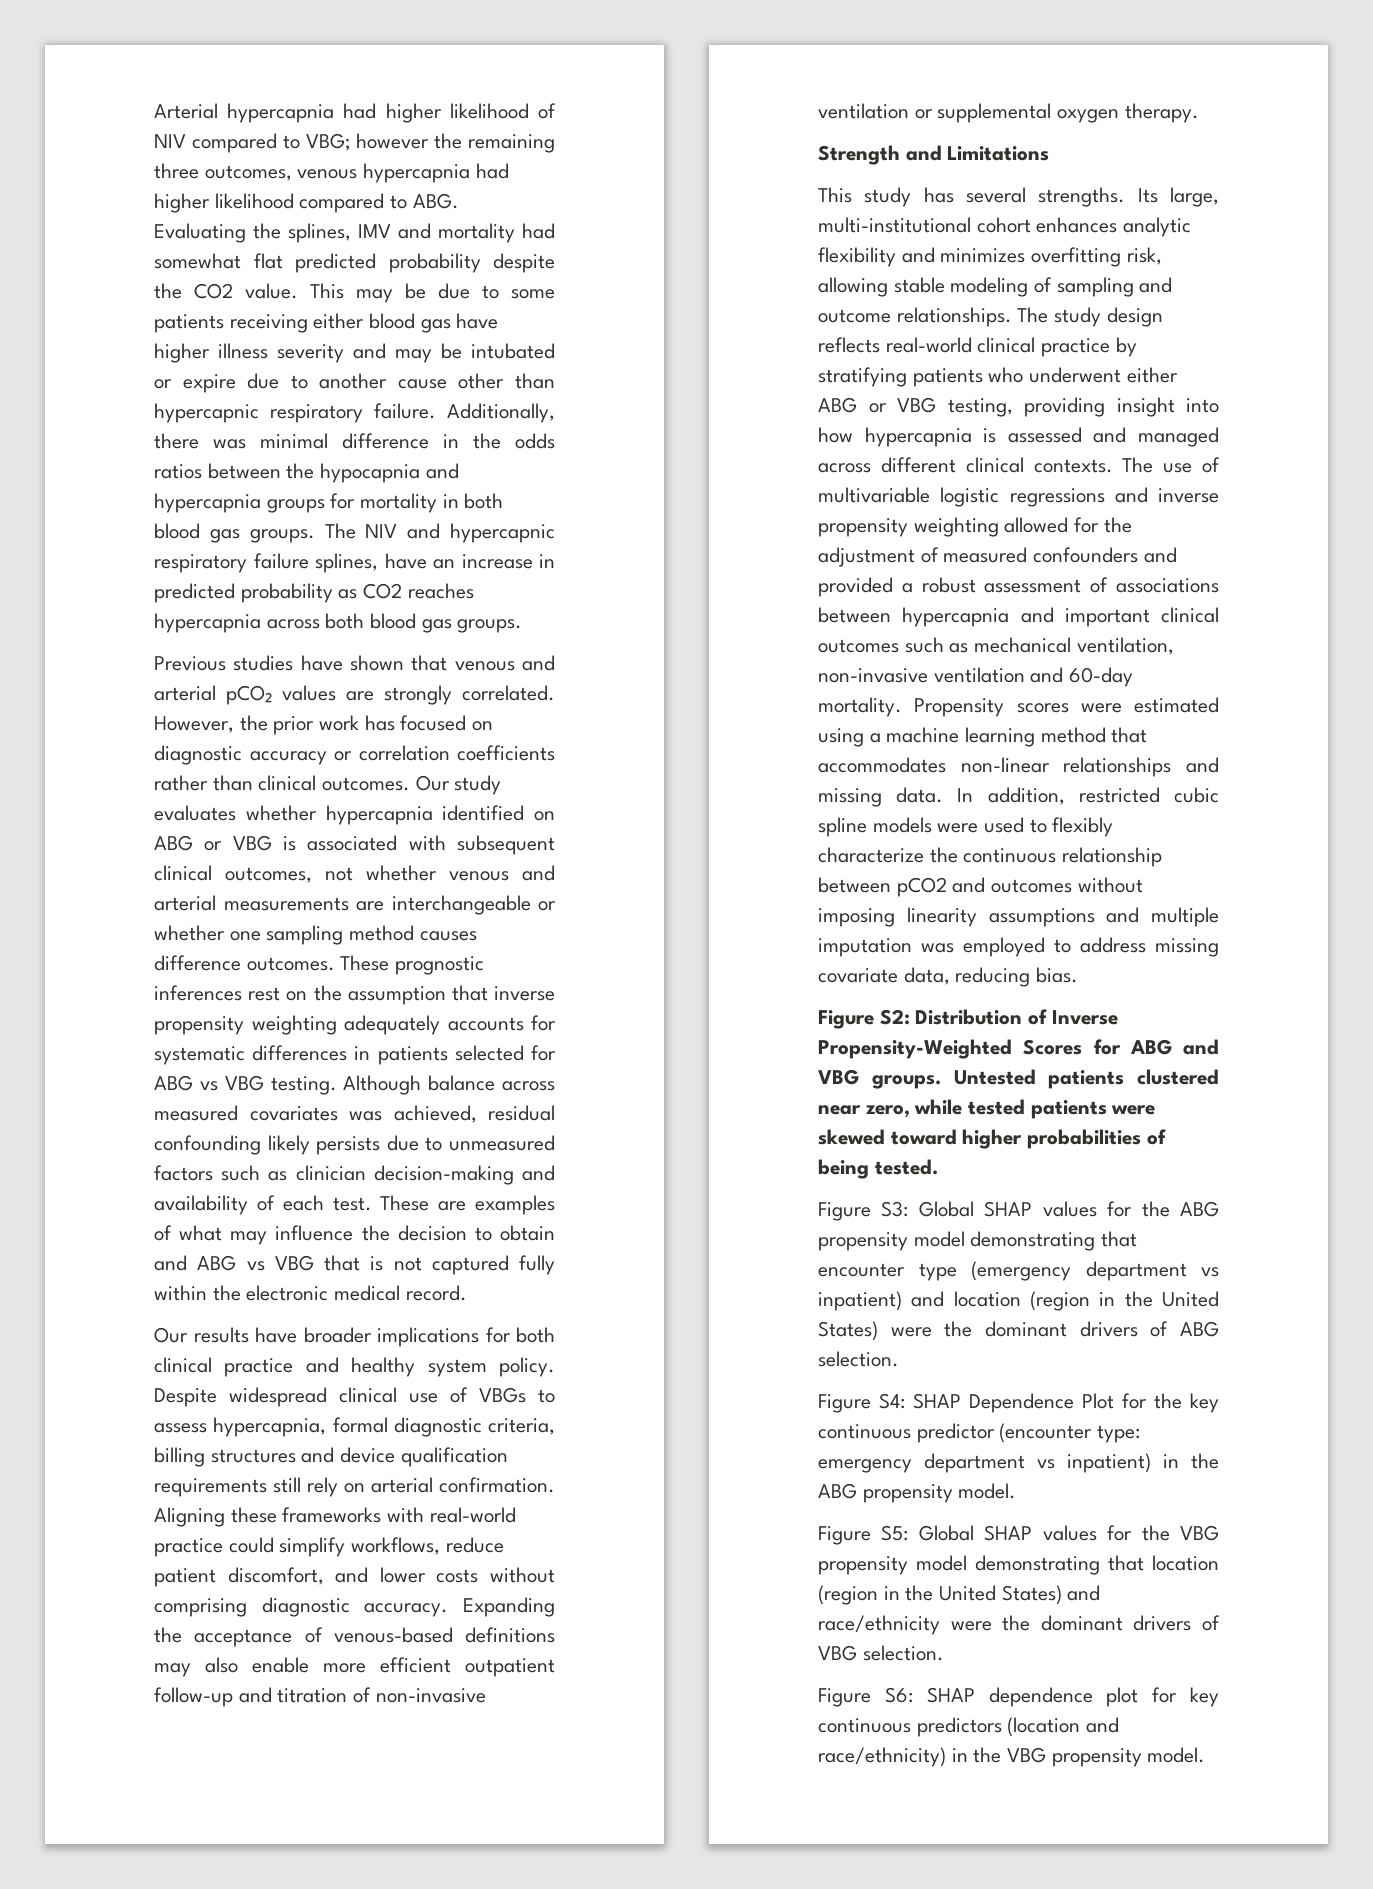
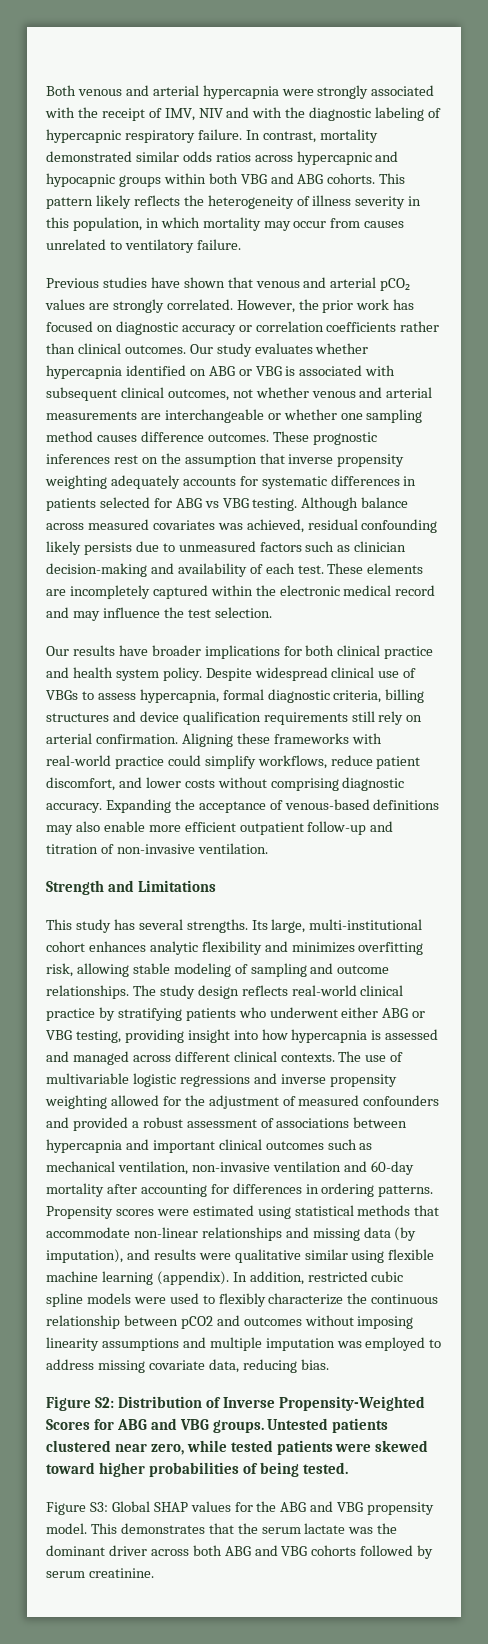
[154,103,556,123] [154,133,555,153] [154,163,509,183] [154,193,459,213] [154,223,555,243] [154,253,555,273] [154,283,555,303] [154,313,499,333] [154,343,555,363] [154,373,555,393] [154,403,555,423] [154,433,555,449] [154,463,459,483] [154,493,504,513] [154,523,555,543] [154,553,555,573] [154,583,474,603] [154,613,523,633] Arterial hypercapnia had higher likelihood of NIV compared to VBG; however the remaining three outcomes, venous hypercapnia had higher likelihood compared to ABG. Evaluating the splines, IMV and mortality had somewhat flat predicted probability despite the CO2 value. This may be due to some patients receiving either blood gas have higher illness severity and may be intubated or expire due to another cause other than hypercapnic respiratory failure. Additionally, there was minimal difference in the odds ratios between the hypocapnia and hypercapnia groups for mortality in both blood gas groups. The NIV and hypercapnic respiratory failure splines, have an increase in predicted probability as CO2 reaches hypercapnia across both blood gas groups. -> [46,85,435,99] [45,107,442,121] [46,129,378,143] [46,151,399,165] [46,173,406,187] [46,195,422,209] [46,217,405,231] [46,239,241,253] Both venous and arterial hypercapnia were strongly associated with the receipt of IMV, NIV and with the diagnostic labeling of hypercapnic respiratory failure. In contrast, mortality demonstrated similar odds ratios across hypercapnic and hypocapnic groups within both VBG and ABG cohorts. This pattern likely reflects the heterogeneity of illness severity in this population, in which mortality may occur from causes unrelated to ventilatory failure.
[438,1195,555,1215] [154,1225,555,1245] [154,1255,555,1275] [154,1285,467,1301] are examples of what may influence the decision to obtain and ABG vs VBG that is not captured fully within the electronic medical record. -> [367,563,424,574] [46,585,436,599] [46,607,272,621] elements are incompletely captured within the electronic medical record and may influence the test selection.
[351,1357,416,1377] healthy -> [72,667,113,678] health
[818,103,1199,123] ventilation or supplemental oxygen therapy. -> [197,843,268,854] ventilation.
[818,697,902,717] mortality. -> [46,1183,434,1197] mortality after accounting for differences in ordering patterns.
[869,727,1148,747] [818,757,1219,777] [818,787,944,807] a machine learning method that accommodates non-linear relationships and missing data. -> [294,1205,440,1216] [46,1227,417,1241] [46,1249,435,1263] [46,1271,229,1285] statistical methods that accommodate non-linear relationships and missing data (by imputation), and results were qualitative similar using flexible machine learning (appendix).
[818,1231,1138,1251] [818,1261,1219,1281] [818,1291,1219,1311] [818,1321,1219,1341] [818,1351,899,1367] [818,1393,1219,1413] [818,1423,1141,1443] [818,1453,1219,1473] [818,1483,1017,1503] [818,1525,1219,1545] [818,1555,1219,1575] [818,1585,1101,1605] [818,1615,1220,1635] [818,1645,944,1661] [818,1687,1219,1707] [818,1717,1120,1737] [818,1747,1206,1767] propensity model demonstrating that encounter type (emergency department vs inpatient) and location (region in the United States) were the dominant drivers of ABG selection. // Figure S4: SHAP Dependence Plot for the key continuous predictor (encounter type: emergency department vs inpatient) in the ABG propensity model. // Figure S5: Global SHAP values for the VBG propensity model demonstrating that location (region in the United States) and race/ethnicity were the dominant drivers of VBG selection. // Figure S6: SHAP dependence plot for key continuous predictors (location and race/ethnicity) in the VBG propensity model. -> [310,1501,435,1515] [46,1523,398,1534] [46,1545,434,1559] [46,1568,154,1578] and VBG propensity model. This demonstrates that the serum lactate was the dominant driver across both ABG and VBG cohorts followed by serum creatinine.

